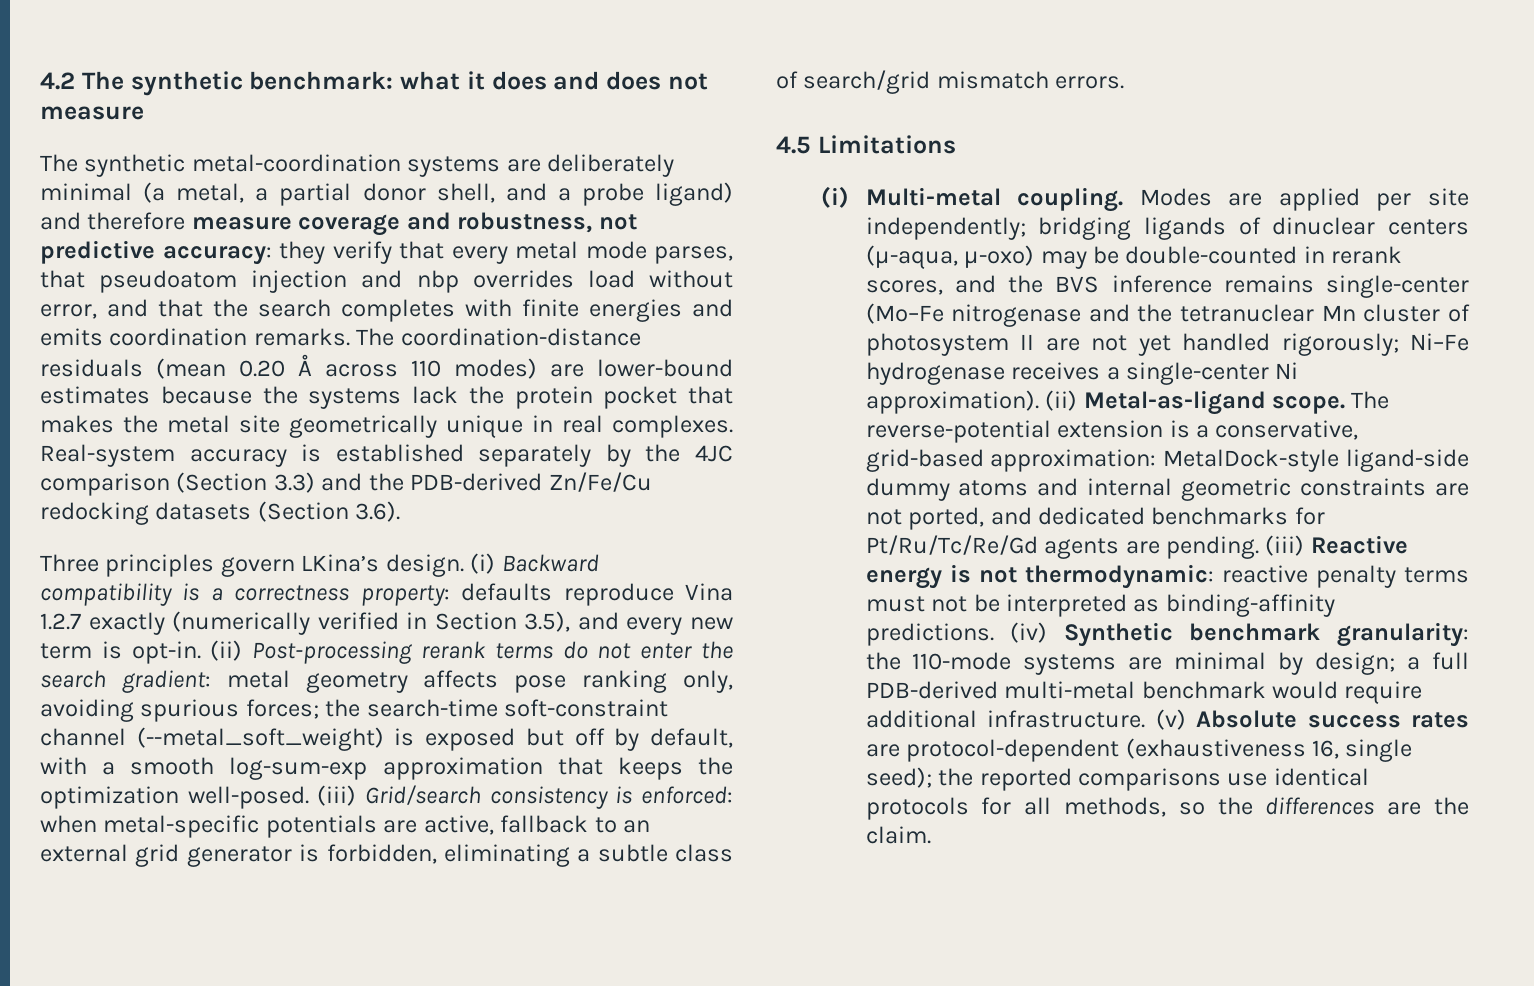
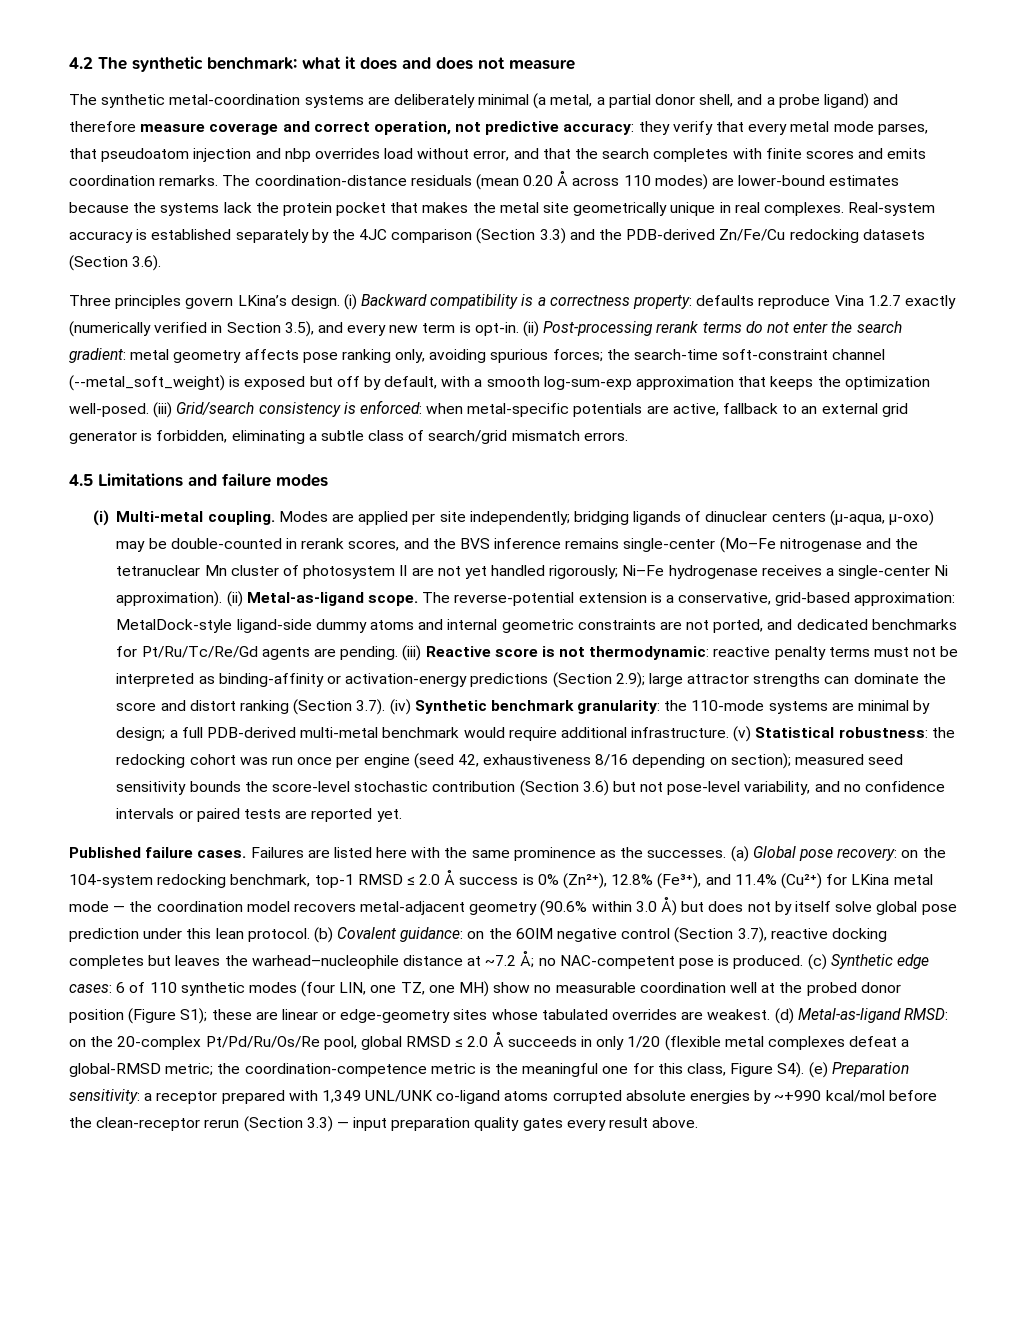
[457,212,593,233] robustness, -> [313,121,451,135] correct operation,
[589,299,682,322] energies -> [805,150,854,159] scores
(956, 144) none -> [188,473,328,487] and failure modes
[865,567,942,589] energy -> [494,648,538,657] score
[865,623,994,646] predictions. -> [326,672,946,688] [116,699,386,715] or activation-energy predictions (Section 2.9); large attractor strengths can dominate the score and distort ranking (Section 3.7).
[1196,710,1469,728] [865,738,1413,762] [865,767,1369,791] [865,797,1469,820] [865,826,931,844] Absolute success rates are protocol-dependent (exhaustiveness 16, single seed); the reported comparisons use identical protocols for all methods, so the differences are the claim. -> [755,727,955,738] [116,753,904,769] [116,780,946,796] [116,808,402,822] [69,846,946,862] [69,870,933,889] [69,897,957,916] [69,927,887,943] [69,951,929,970] [69,981,901,997] [69,1008,948,1024] [69,1032,910,1051] [69,1062,909,1078] [69,1089,937,1104] [69,1116,699,1132] Statistical robustness: the redocking cohort was run once per engine (seed 42, exhaustiveness 8/16 depending on section); measured seed sensitivity bounds the score-level stochastic contribution (Section 3.6) but not pose-level variability, and no confidence intervals or paired tests are reported yet. // Published failure cases. Failures are listed here with the same prominence as the successes. (a) Global pose recovery: on the 104-system redocking benchmark, top-1 RMSD ≤ 2.0 Å success is 0% (Zn²⁺), 12.8% (Fe³⁺), and 11.4% (Cu²⁺) for LKina metal mode — the coordination model recovers metal-adjacent geometry (90.6% within 3.0 Å) but does not by itself solve global pose prediction under this lean protocol. (b) Covalent guidance: on the 6OIM negative control (Section 3.7), reactive docking completes but leaves the warhead–nucleophile distance at ~7.2 Å; no NAC-competent pose is produced. (c) Synthetic edge cases: 6 of 110 synthetic modes (four LIN, one TZ, one MH) show no measurable coordination well at the probed donor position (Figure S1); these are linear or edge-geometry sites whose tabulated overrides are weakest. (d) Metal-as-ligand RMSD: on the 20-complex Pt/Pd/Ru/Os/Re pool, global RMSD ≤ 2.0 Å succeeds in only 1/20 (flexible metal complexes defeat a global-RMSD metric; the coordination-competence metric is the meaningful one for this class, Figure S4). (e) Preparation sensitivity: a receptor prepared with 1,349 UNL/UNK co-ligand atoms corrupted absolute energies by ~+990 kcal/mol before the clean-receptor rerun (Section 3.3) — input preparation quality gates every result above.

